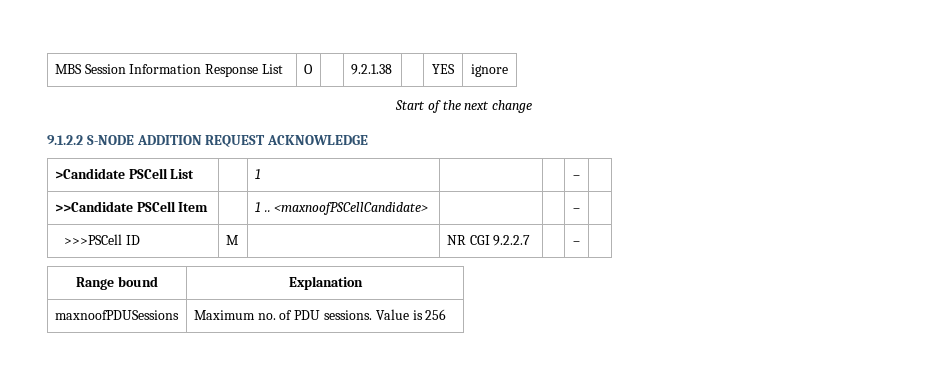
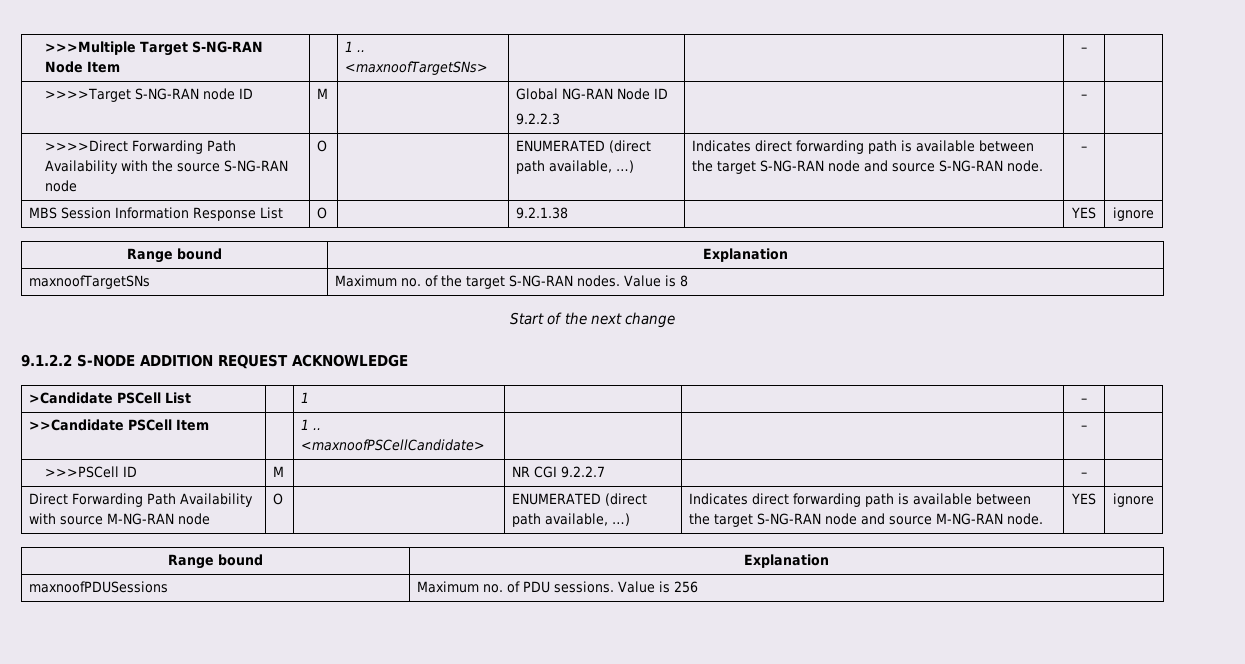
(54, 69) none -> [45,41,264,56] [45,61,121,73] [345,41,366,52] [345,61,489,75] [1081,47,1087,52] [45,88,254,102] [317,88,329,99] [516,88,669,100] [516,113,561,125] [1081,94,1087,99] [45,140,237,154] [45,160,289,174] [45,180,78,192] [317,140,328,152] [516,140,652,153] [516,160,635,174] [692,140,1035,154] [692,160,1044,174] [1081,146,1087,151] >>>Multiple Target S-NG-RAN Node Item | | 1 .. <maxnoofTargetSNs> | | | – | // >>>>Target S-NG-RAN node ID | M | | Global NG-RAN Node ID // 9.2.2.3 | | – | // >>>>Direct Forwarding Path Availability with the source S-NG-RAN node | O | | ENUMERATED (direct path available, …) | Indicates direct forwarding path is available between the target S-NG-RAN node and source S-NG-RAN node. | – | //
(508, 70) none -> [127,248,222,263] [703,248,788,262] [29,275,151,289] [335,275,689,289] // Range bound | Explanation // maxnoofTargetSNs | Maximum no. of the target S-NG-RAN nodes. Value is 8
(580, 243) none -> [29,493,254,507] [29,513,211,525] [273,493,284,505] [512,493,648,506] [512,513,631,527] [689,493,1032,507] [689,513,1044,527] [1071,493,1096,505] [1113,493,1154,507] // Direct Forwarding Path Availability with source M-NG-RAN node | O | | ENUMERATED (direct path available, …) | Indicates direct forwarding path is available between the target S-NG-RAN node and source M-NG-RAN node. | YES | ignore

